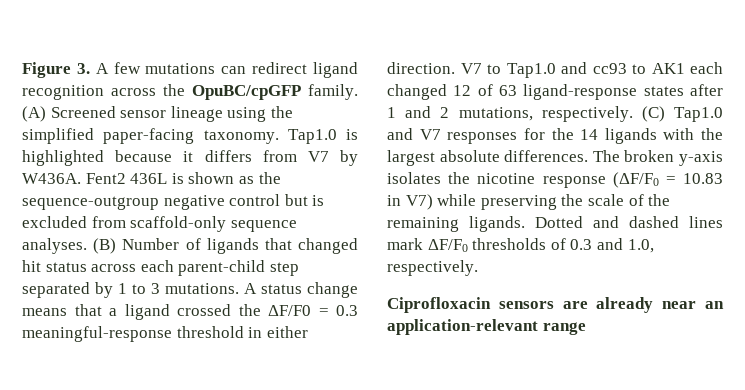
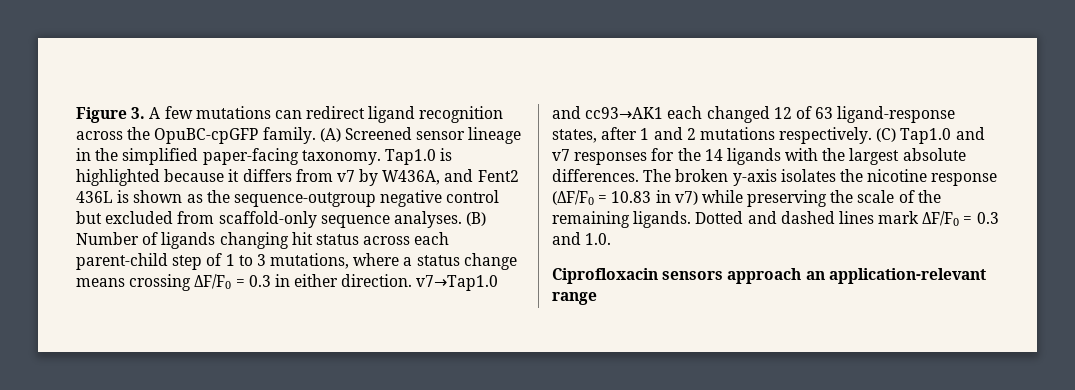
[192,85,301,100] OpuBC/cpGFP -> [154,128,259,144] OpuBC-cpGFP
[227,107,267,122] using -> [76,148,91,161] in
[307,150,358,166] [22,173,81,184] V7 by W436A. -> [336,169,474,186] v7 by W436A, and
[312,195,325,206] is -> (102, 217) none
[264,238,358,254] that changed -> [219,232,289,249] changing
[22,282,113,298] separated by -> [206,253,223,266] of
[165,282,358,298] [22,304,358,320] [22,326,244,342] mutations. A status change means that a ligand crossed the ΔF/F0 = 0.3 meaningful-response threshold -> [270,253,517,270] [76,274,271,291] mutations, where a status change means crossing ΔF/F0 = 0.3
[460,62,685,78] V7 to Tap1.0 and cc93 to AK1 -> [416,275,499,291] [552,106,664,119] v7→Tap1.0 and cc93→AK1
[643,86,684,96] states -> [552,129,597,143] states,
[458,107,533,121] mutations, -> [699,127,775,140] mutations
[419,129,441,140] V7 -> [552,149,570,161] v7
[405,194,433,210] V7) -> [674,191,698,205] v7)
[472,238,654,253] [387,260,478,276] thresholds of 0.3 and 1.0, respectively. -> [963,212,999,224] [552,232,612,245] = 0.3 and 1.0.
[562,297,697,313] are already near -> [727,268,802,284] approach

